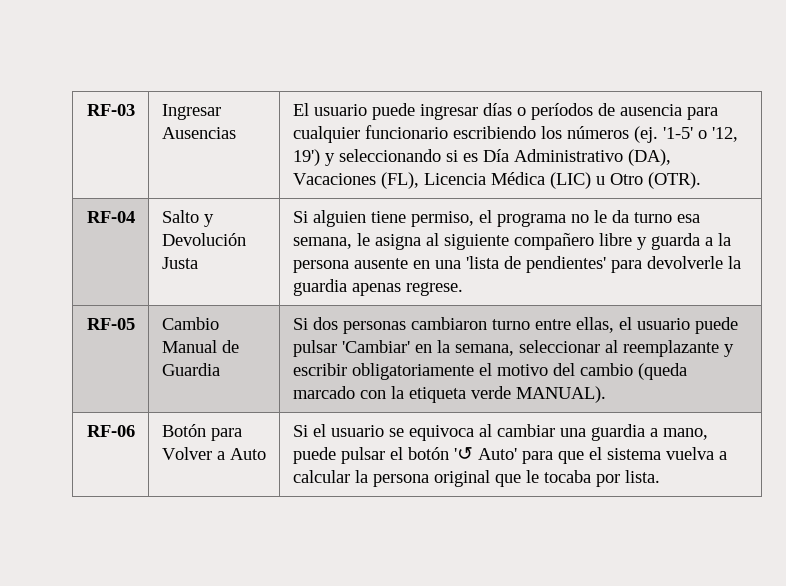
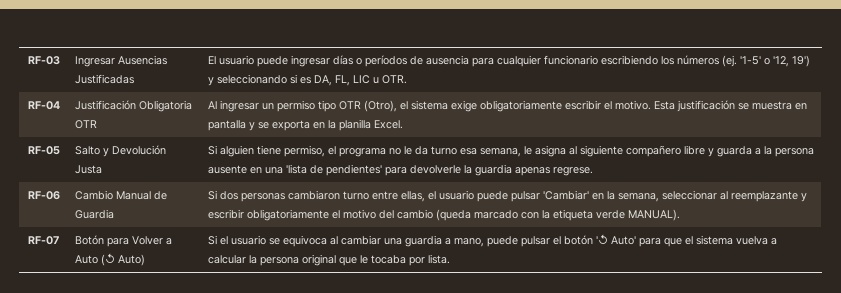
(236, 133) none -> [74,74,134,84] Justificadas
[482,149,671,166] [292,172,701,189] [86,211,135,223] Día Administrativo (DA), Vacaciones (FL), Licencia Médica (LIC) u Otro (OTR). // RF-04 -> [313,75,407,86] [27,101,60,110] [74,100,192,112] [74,120,97,129] [207,100,807,112] [207,119,403,131] [27,146,60,155] DA, FL, LIC u OTR. // RF-04 | Justificación Obligatoria OTR | Al ingresar un permiso tipo OTR (Otro), el sistema exige obligatoriamente escribir el motivo. Esta justificación se muestra en pantalla y se exporta en la planilla Excel. // RF-05
[86,318,135,330] RF-05 -> [27,191,60,200] RF-06
[86,425,135,437] RF-06 -> [28,236,59,245] RF-07
(266, 454) none -> [100,253,145,266] (↺ Auto)

